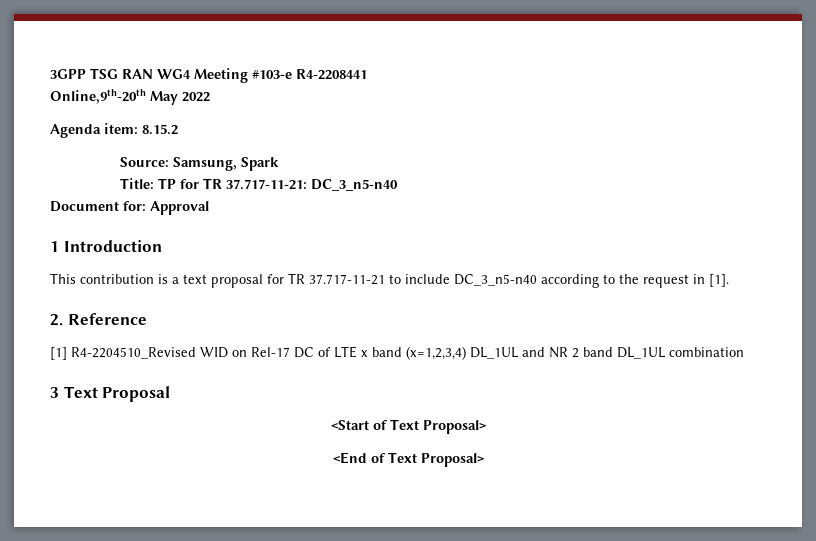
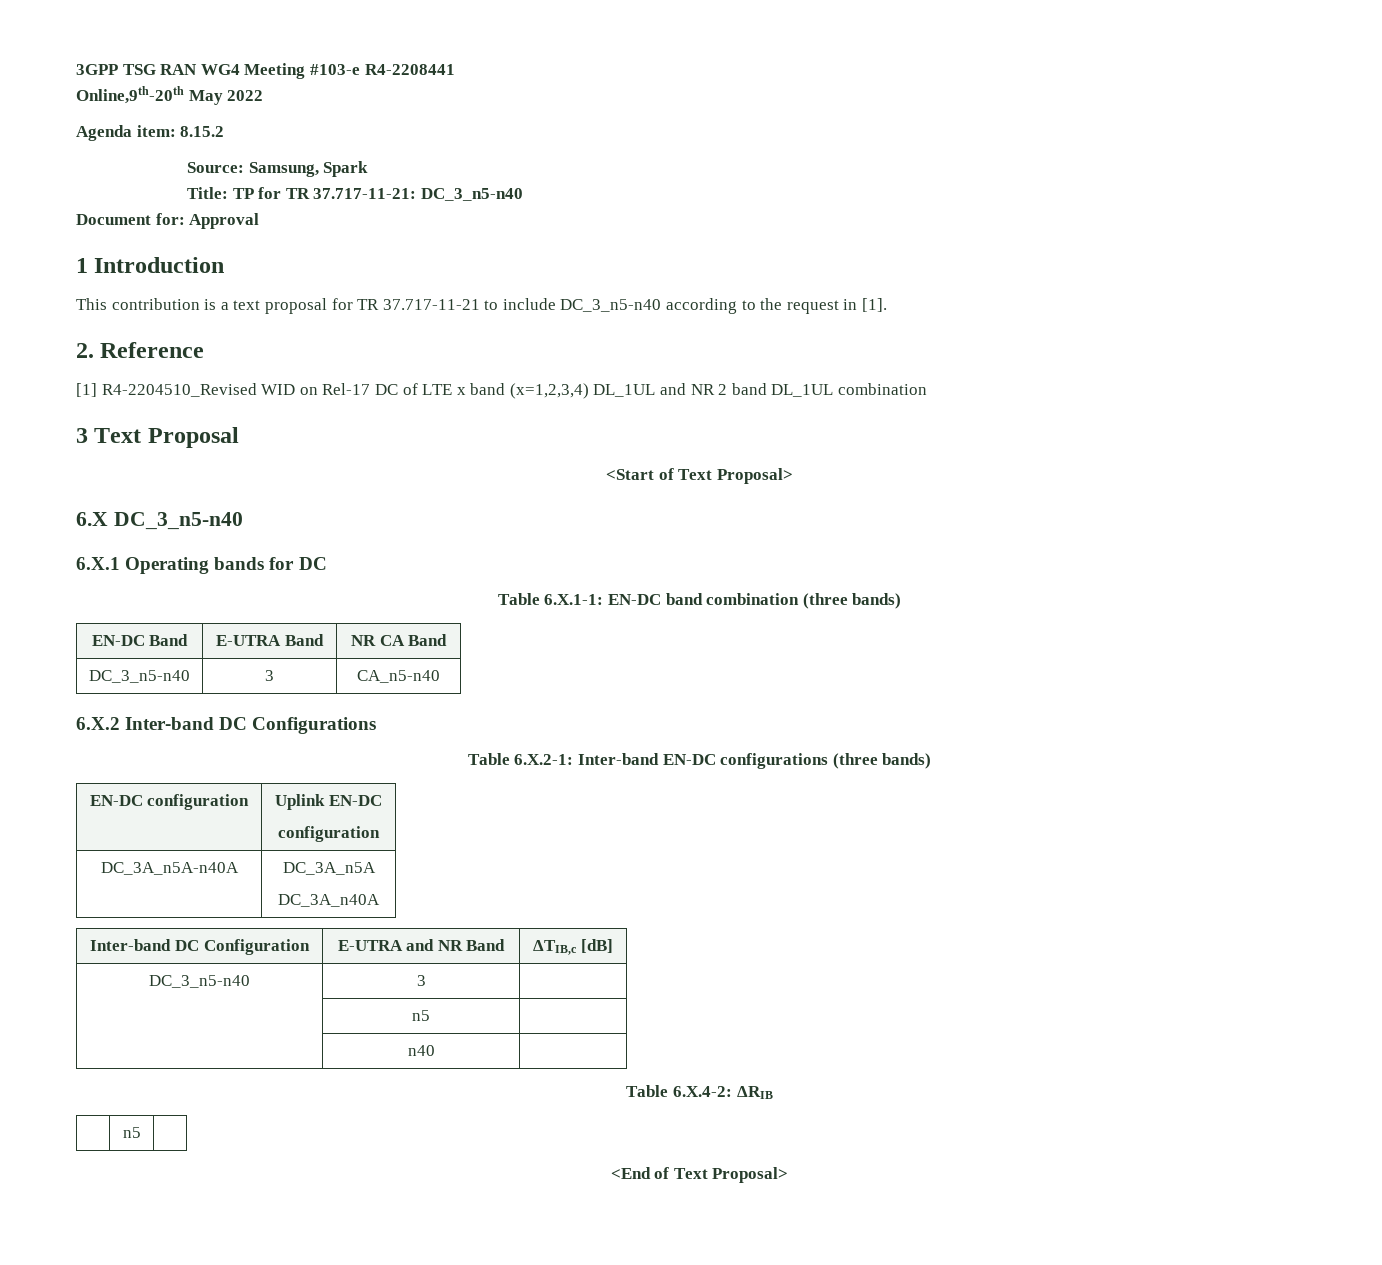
(486, 427) none -> [76,512,243,530] [76,557,327,574] [497,593,902,609] [91,634,189,646] [216,634,324,646] [350,634,448,646] [89,670,190,683] [265,670,274,681] [357,670,440,683] [76,717,377,734] [467,753,932,769] [89,794,250,810] [275,794,382,810] [278,826,380,842] [100,862,239,875] [282,862,376,875] [278,894,380,907] [90,939,310,955] [337,939,506,951] [533,939,613,955] [149,975,250,988] [416,975,426,986] [412,1010,430,1021] [407,1045,435,1056] [626,1085,773,1099] [122,1127,141,1138] // 6.X DC_3_n5-n40 // 6.X.1 Operating bands for DC // Table 6.X.1-1: EN-DC band combination (three bands) // EN-DC Band | E-UTRA Band | NR CA Band // DC_3_n5-n40 | 3 | CA_n5-n40 // 6.X.2 Inter-band DC Configurations // Table 6.X.2-1: Inter-band EN-DC configurations (three bands) // EN-DC configuration | Uplink EN-DC // configuration // DC_3A_n5A-n40A | DC_3A_n5A // DC_3A_n40A // Inter-band DC Configuration | E-UTRA and NR Band | ΔTIB,c [dB] // DC_3_n5-n40 | 3 | // | n5 | // | n40 | // Table 6.X.4-2: ΔRIB // | n5 |

